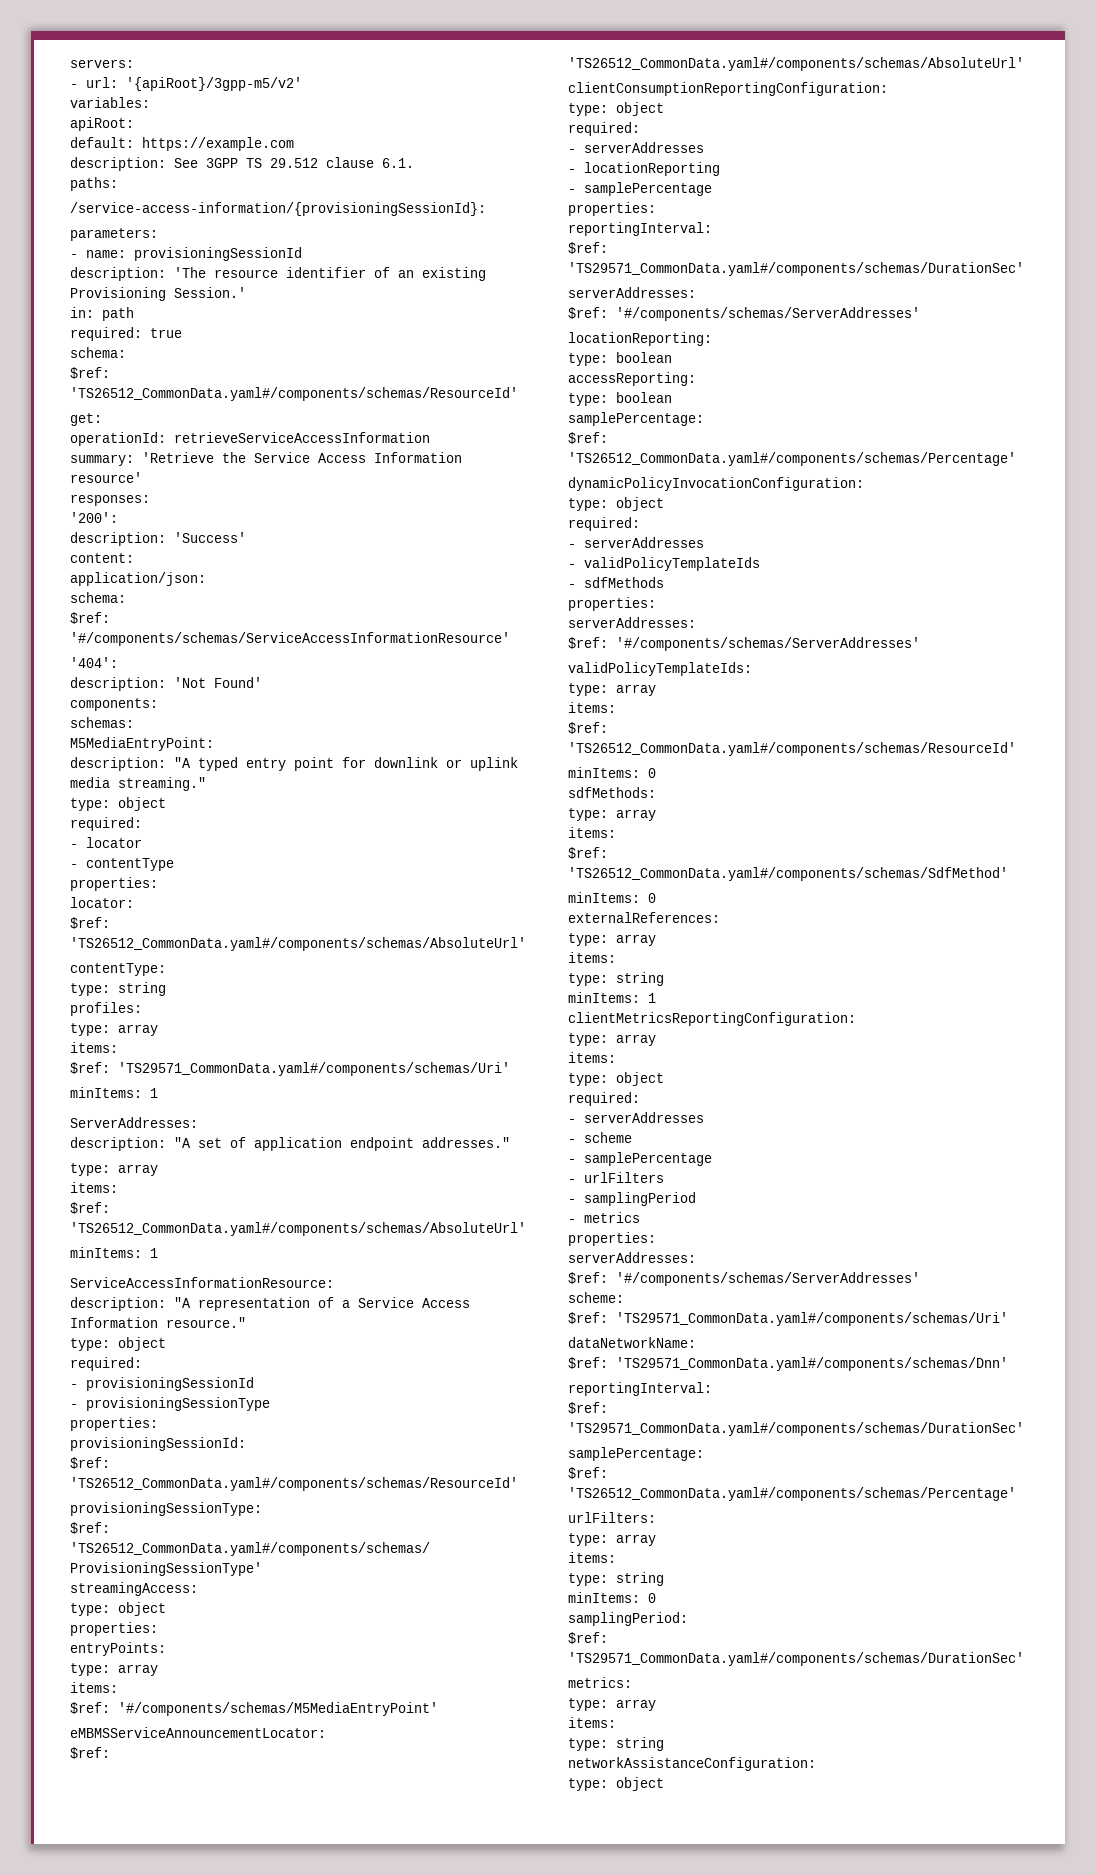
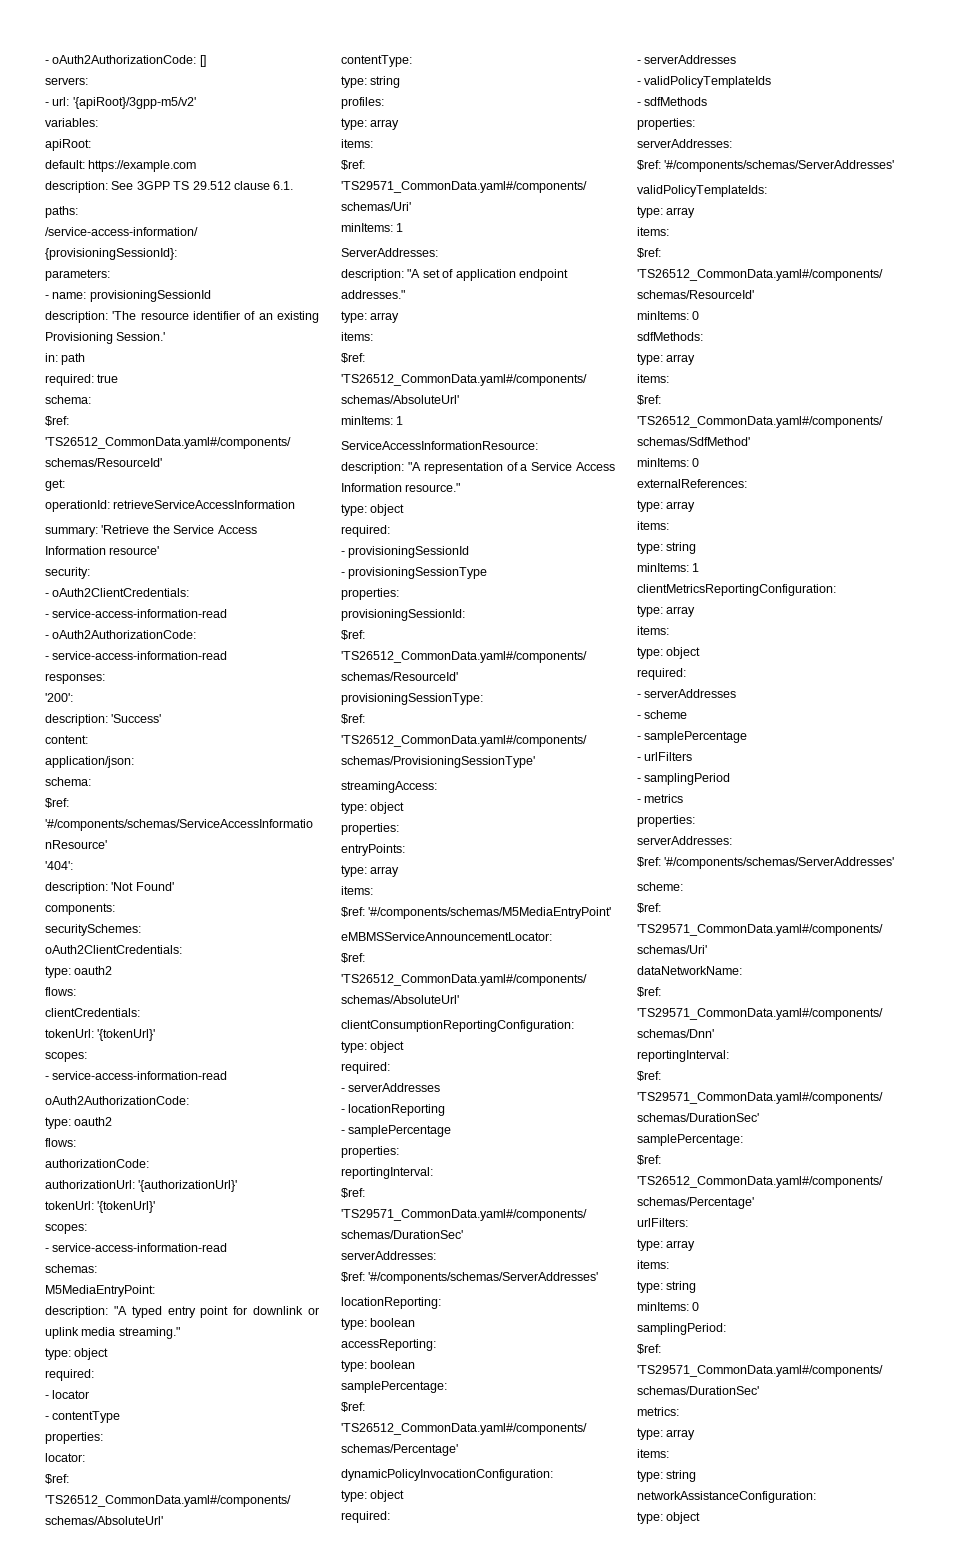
(70, 63) none -> [45,55,206,67] - oAuth2AuthorizationCode: [] //
(142, 477) none -> [45,567,90,579] [45,588,190,597] [45,609,228,618] [45,630,197,639] [45,651,228,660] // security: // - oAuth2ClientCredentials: // - service-access-information-read // - oAuth2AuthorizationCode: // - service-access-information-read
(158, 704) none -> [45,924,141,936] [45,945,182,954] [45,966,113,978] [45,987,76,996] [45,1008,140,1017] [45,1029,156,1041] [45,1052,87,1062] [45,1071,228,1080] [45,1096,189,1105] [45,1117,113,1129] [45,1138,76,1147] [45,1159,149,1168] [45,1180,238,1192] [45,1201,156,1213] [45,1224,87,1234] [45,1243,228,1252] // securitySchemes: // oAuth2ClientCredentials: // type: oauth2 // flows: // clientCredentials: // tokenUrl: '{tokenUrl}' // scopes: // - service-access-information-read // oAuth2AuthorizationCode: // type: oauth2 // flows: // authorizationCode: // authorizationUrl: '{authorizationUrl}' // tokenUrl: '{tokenUrl}' // scopes: // - service-access-information-read

